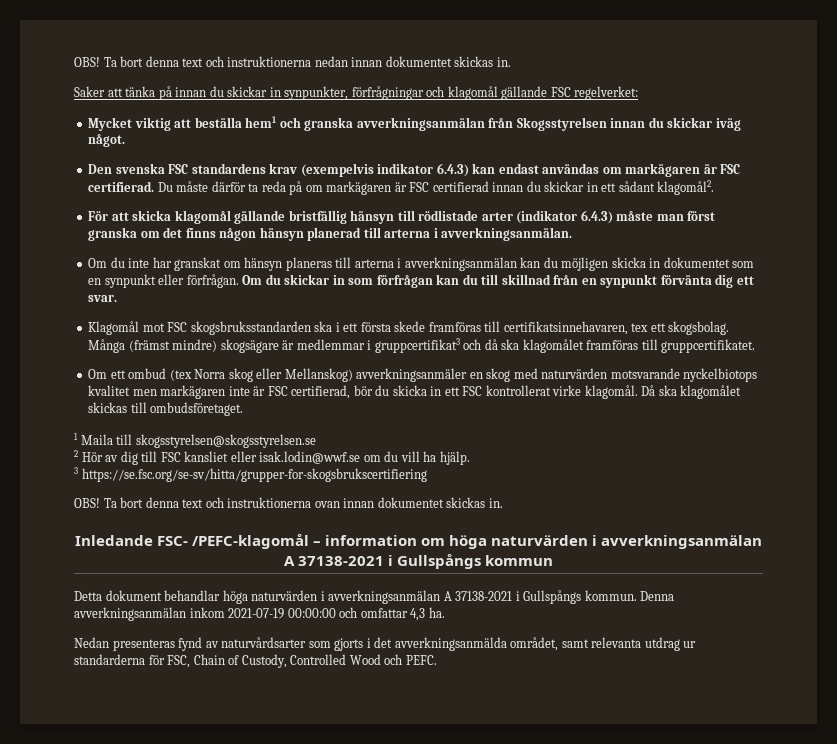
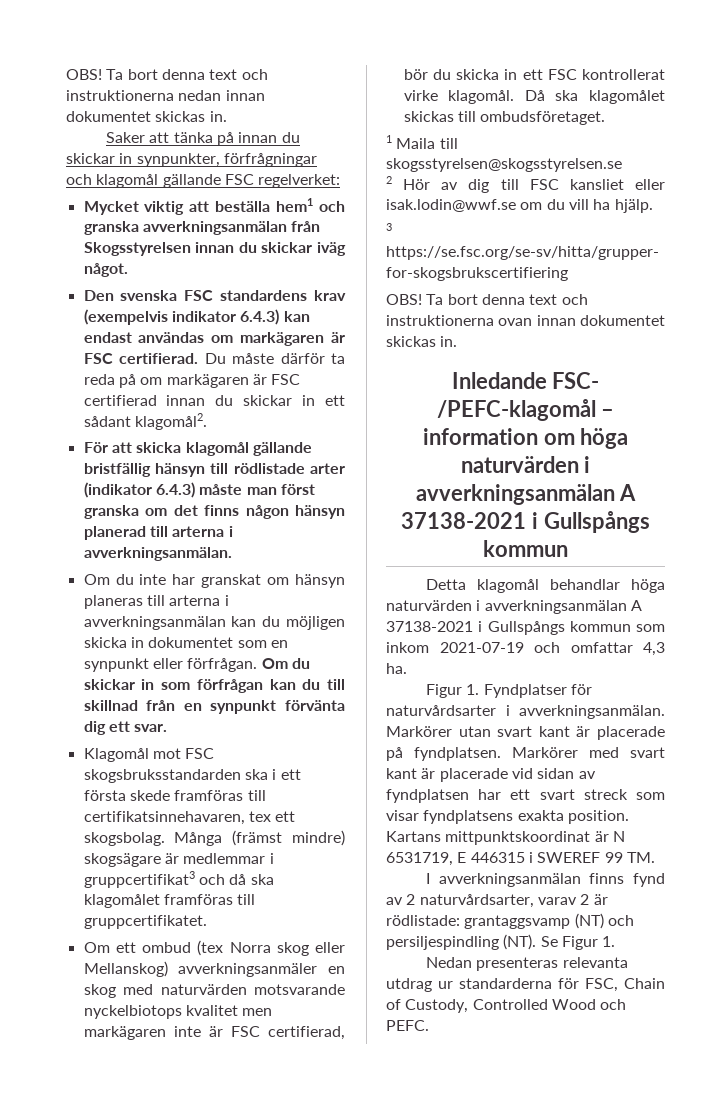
[105,590,162,601] dokument -> [476,579,539,593] klagomål
[584,590,675,601] [74,607,186,621] kommun. Denna avverkningsanmälan -> [569,621,665,632] kommun som
[287,608,336,618] 00:00:00 -> (524, 647) none
[74,637,589,651] Nedan presenteras fynd av naturvårdsarter som gjorts i det avverkningsanmälda området, samt -> [425,684,592,698] [386,705,665,719] [386,726,665,740] [386,747,665,761] [386,768,596,782] [386,789,665,803] [386,810,629,824] [386,831,625,845] [386,852,655,866] [425,873,665,887] [386,894,608,908] [386,913,634,929] [386,934,616,950] [425,957,559,971] Figur 1. Fyndplatser för naturvårdsarter i avverkningsanmälan. Markörer utan svart kant är placerade på fyndplatsen. Markörer med svart kant är placerade vid sidan av fyndplatsen har ett svart streck som visar fyndplatsens exakta position. Kartans mittpunktskoordinat är N 6531719, E 446315 i SWEREF 99 TM. // I avverkningsanmälan finns fynd av 2 naturvårdsarter, varav 2 är rödlistade: grantaggsvamp (NT) och persiljespindling (NT). Se Figur 1. // Nedan presenteras

